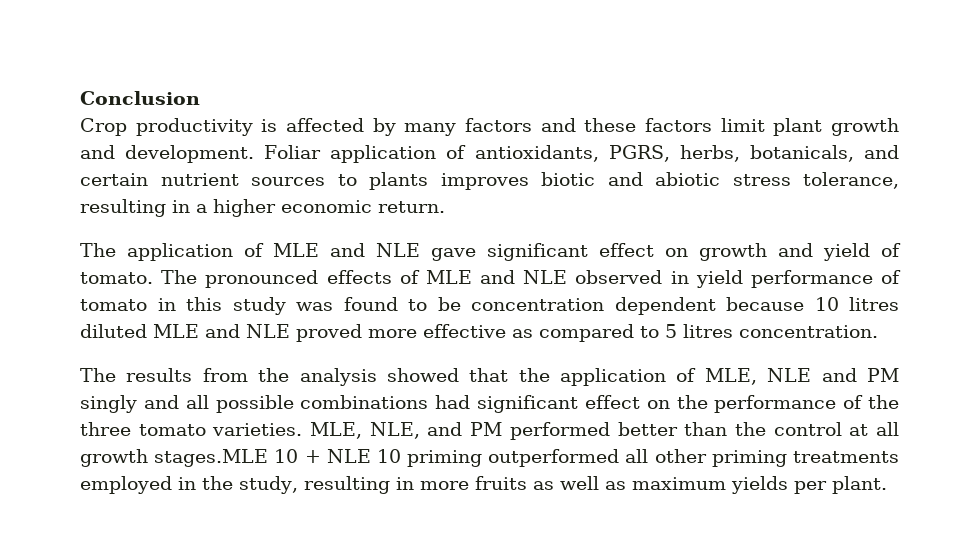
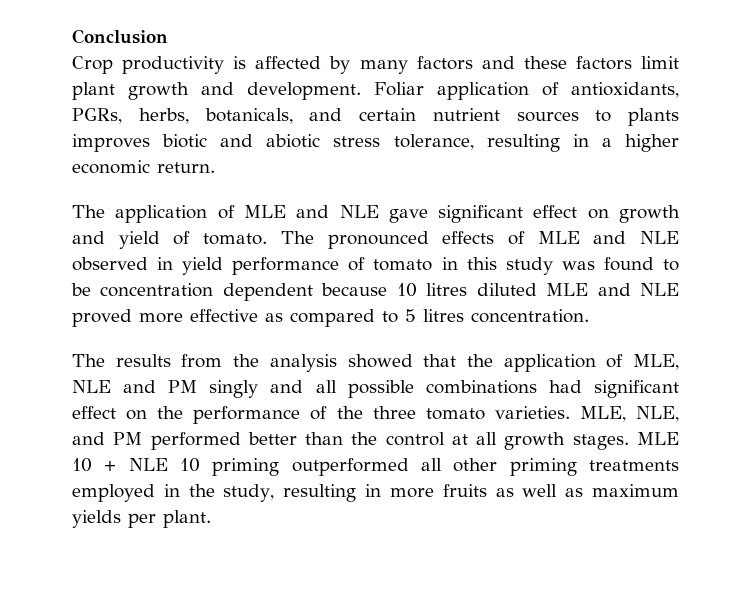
[608,145,670,162] PGRS, -> [72,108,122,124] PGRs,
[154,449,269,467] stages.MLE -> [572,432,679,450] stages. MLE

